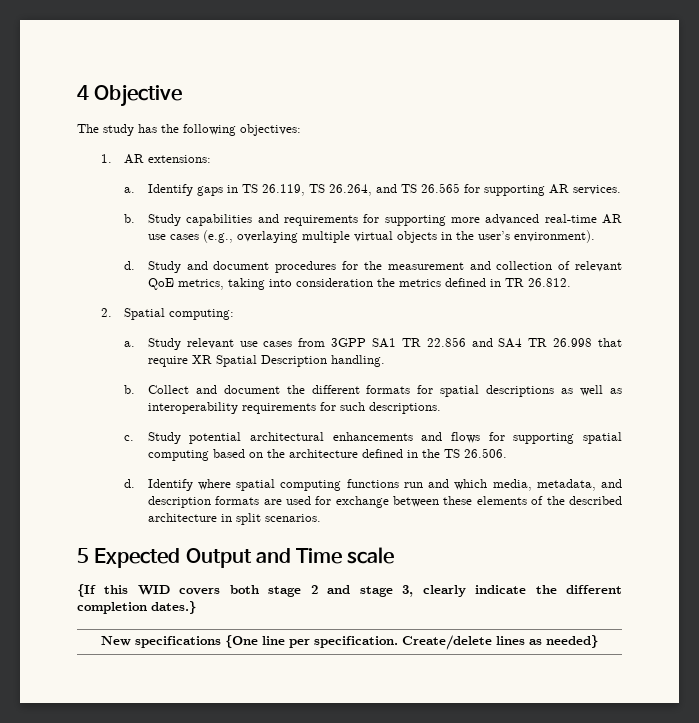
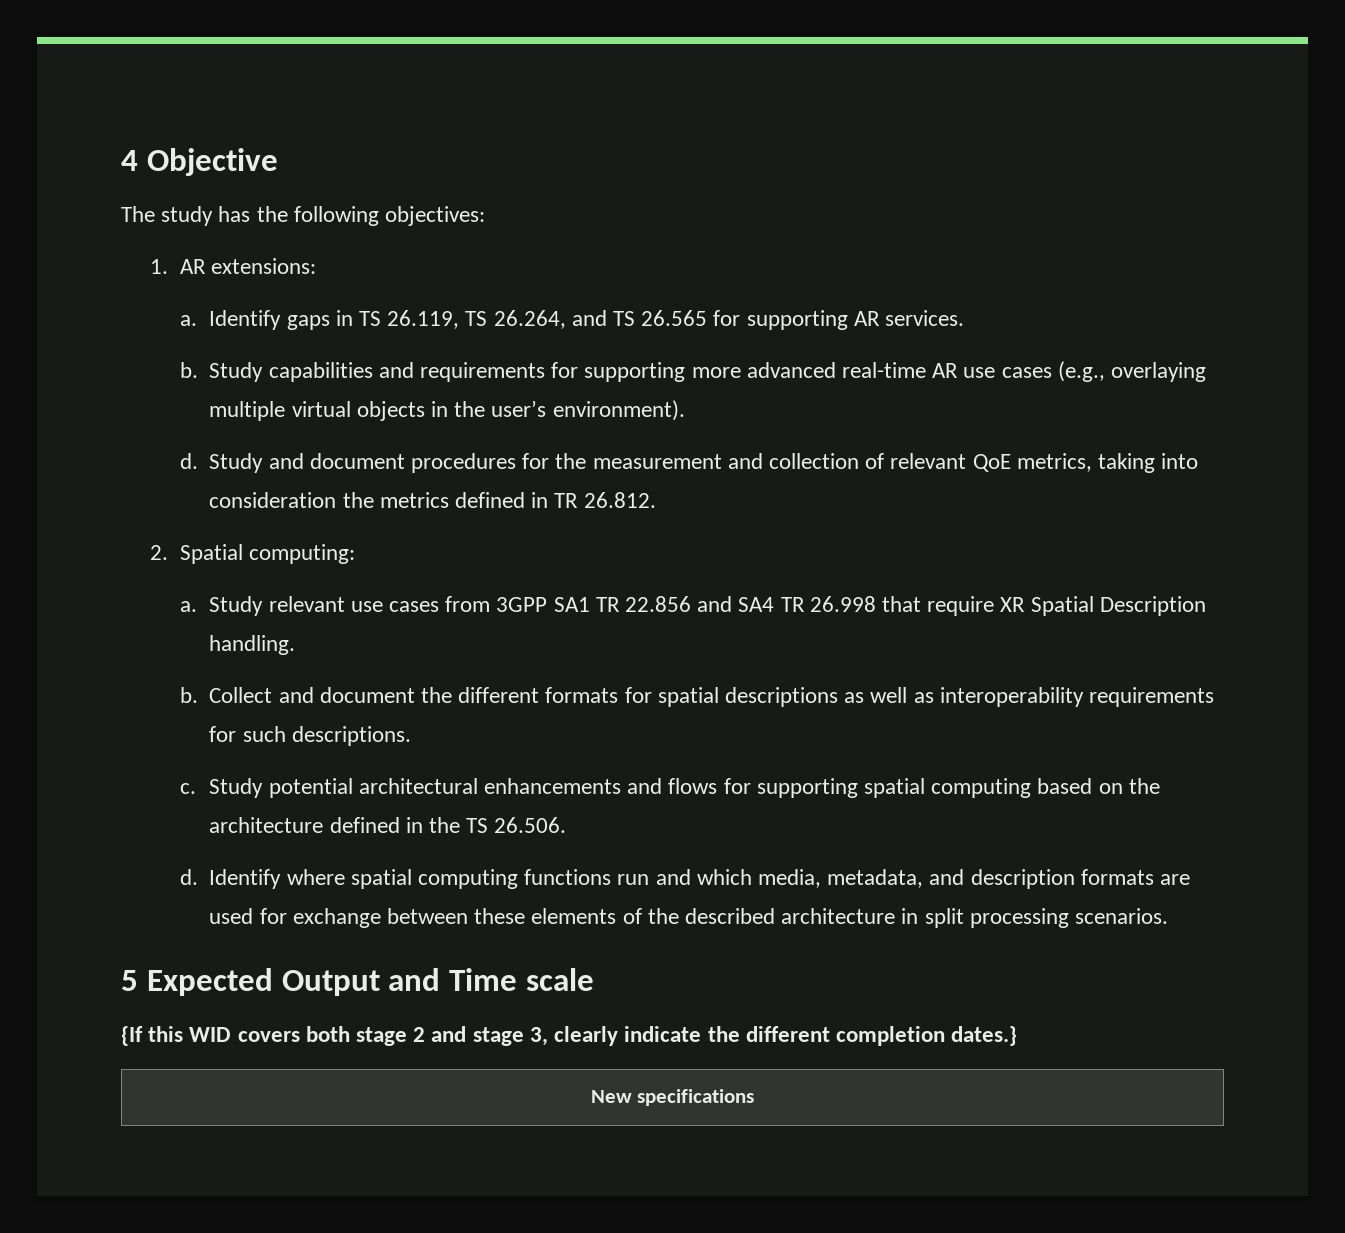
(261, 519) none -> [969,908,1069,928] processing
[225,635,598,650] {One line per specification. Create/delete lines as needed} -> (755, 1097) none

